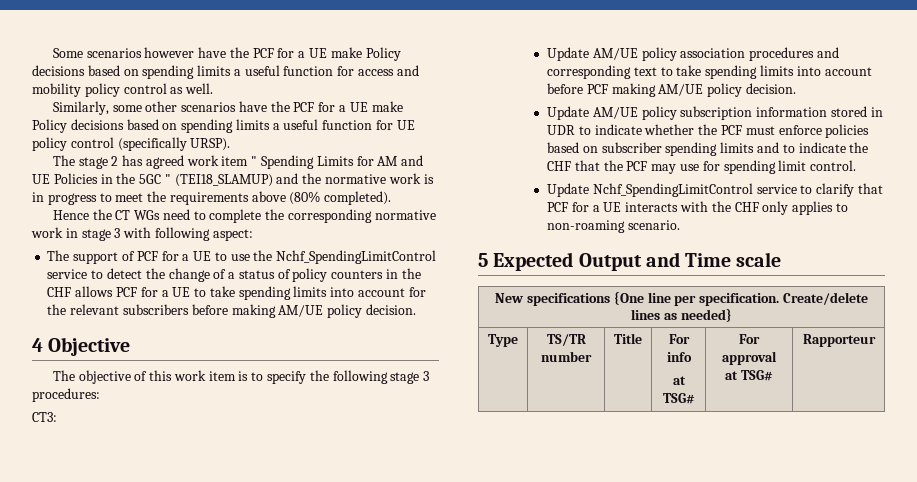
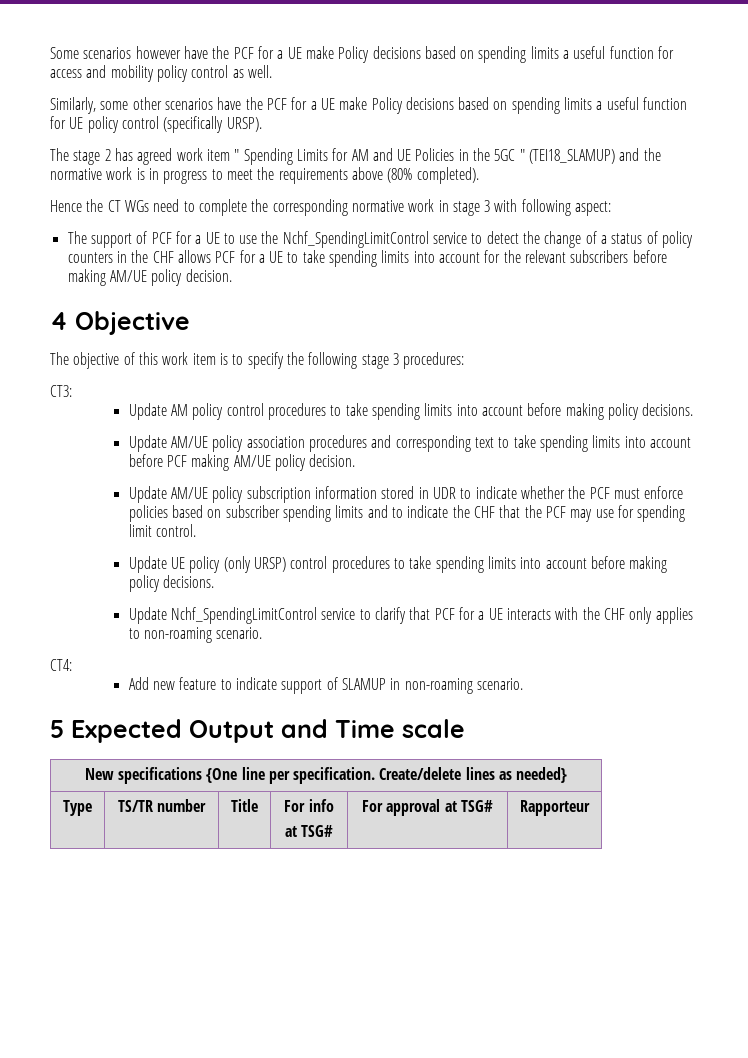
(57, 417) none -> [128,403,694,420] // Update AM policy control procedures to take spending limits into account before making policy decisions.
(857, 165) none -> [128,556,668,573] [128,575,215,592] // Update UE policy (only URSP) control procedures to take spending limits into account before making policy decisions.
(680, 225) none -> [50,659,72,671] [128,677,523,694] // CT4: // Add new feature to indicate support of SLAMUP in non-roaming scenario.

